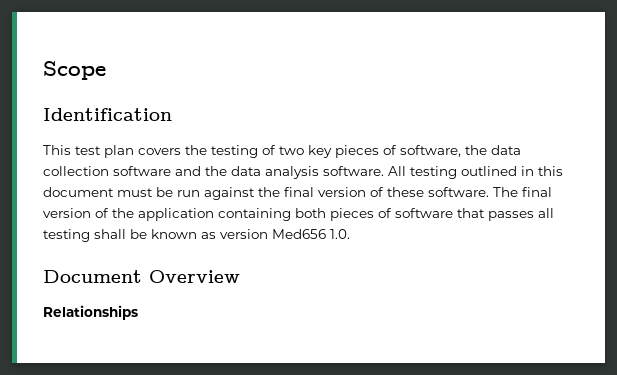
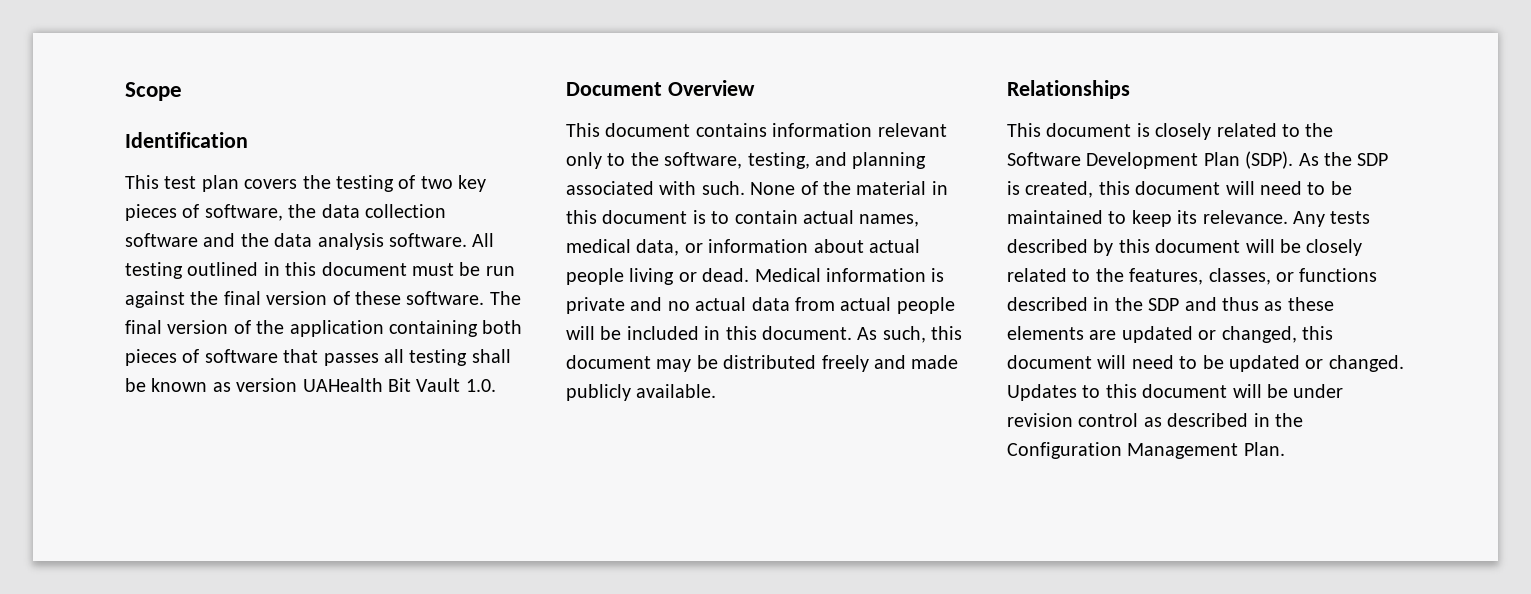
[272,229,326,239] Med656 -> [302,378,461,392] UAHealth Bit Vault
[43,305,138,320] Relationships -> [566,123,947,137] [566,152,927,169] [566,181,948,195] [566,210,920,227] [566,239,920,256] [566,268,945,285] [566,297,955,314] [566,326,963,343] [566,355,959,372] [566,384,717,401] [1007,80,1130,99] [1007,123,1334,140] [1007,151,1389,169] [1007,181,1352,198] [1007,210,1371,227] [1007,239,1363,256] [1007,268,1378,285] [1007,297,1334,311] [1007,326,1333,343] [1007,355,1404,372] [1007,384,1344,401] [1007,413,1303,427] [1007,442,1285,459] This document contains information relevant only to the software, testing, and planning associated with such. None of the material in this document is to contain actual names, medical data, or information about actual people living or dead. Medical information is private and no actual data from actual people will be included in this document. As such, this document may be distributed freely and made publicly available. // Relationships // This document is closely related to the Software Development Plan (SDP). As the SDP is created, this document will need to be maintained to keep its relevance. Any tests described by this document will be closely related to the features, classes, or functions described in the SDP and thus as these elements are updated or changed, this document will need to be updated or changed. Updates to this document will be under revision control as described in the Configuration Management Plan.

